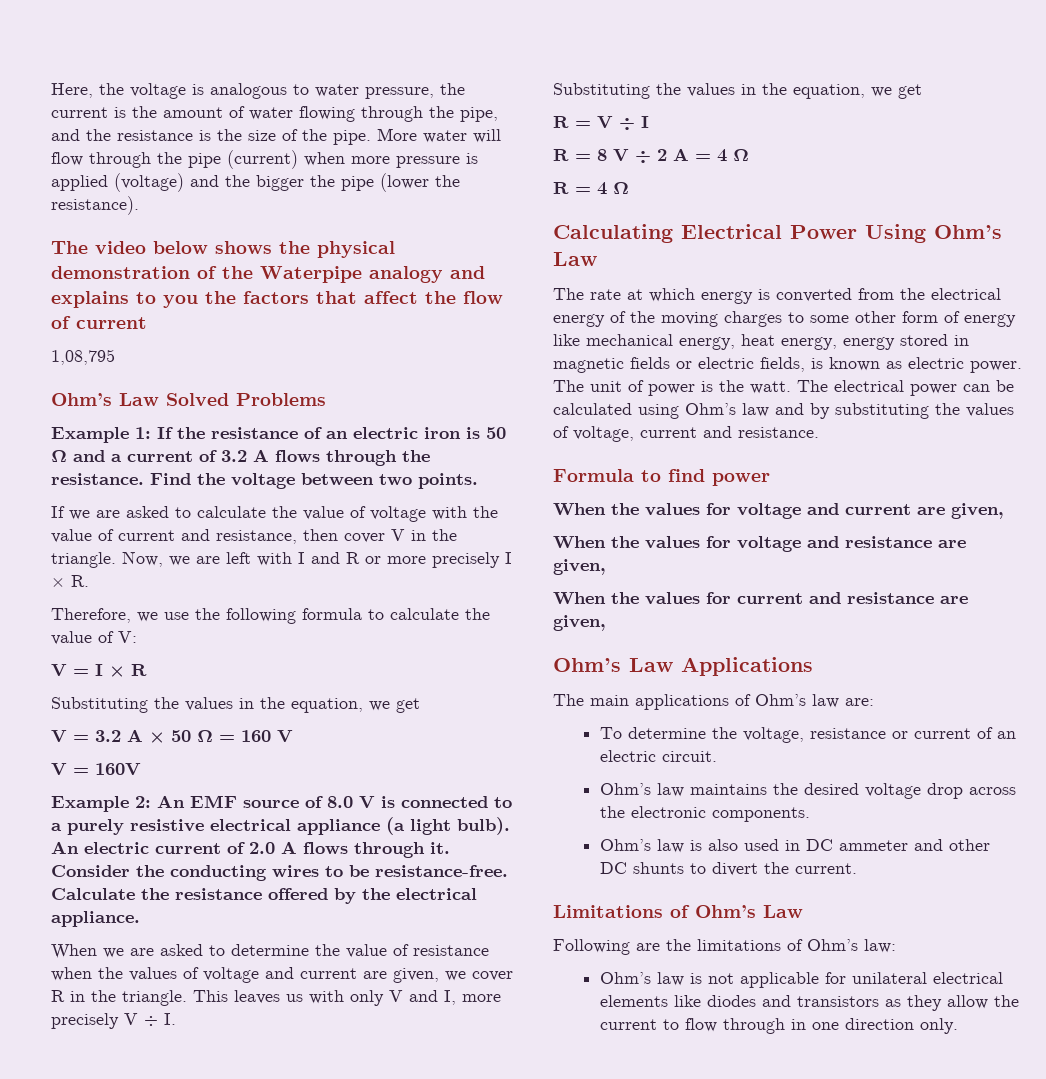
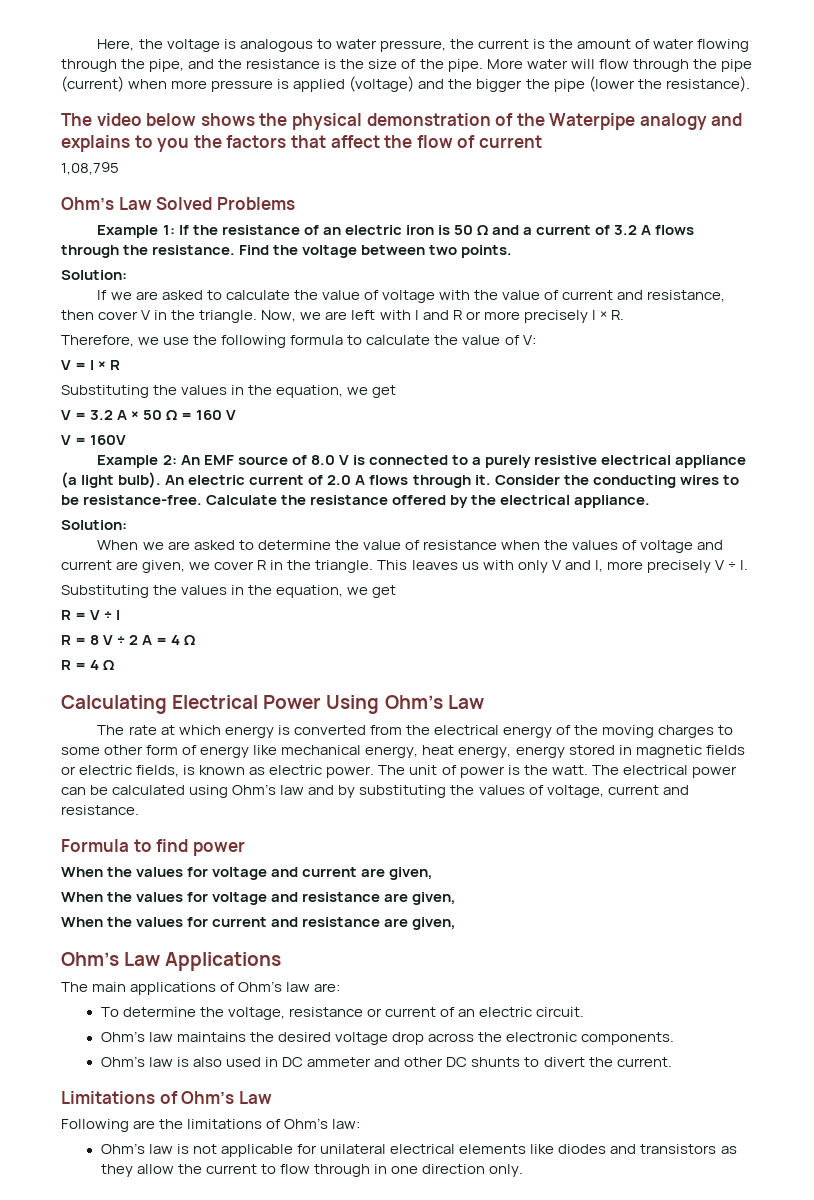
(478, 481) none -> [61,270,127,280] // Solution:
(140, 919) none -> [61,520,127,530] // Solution:

